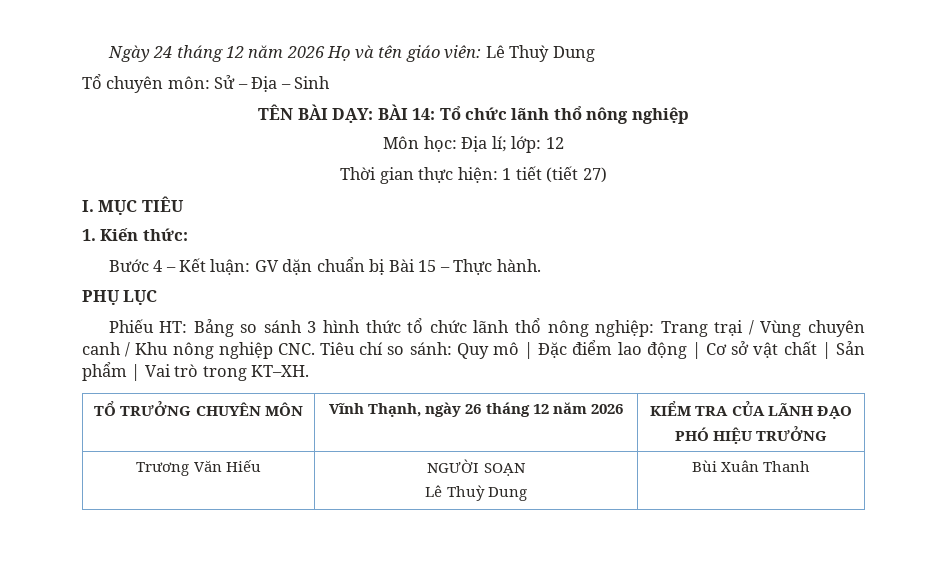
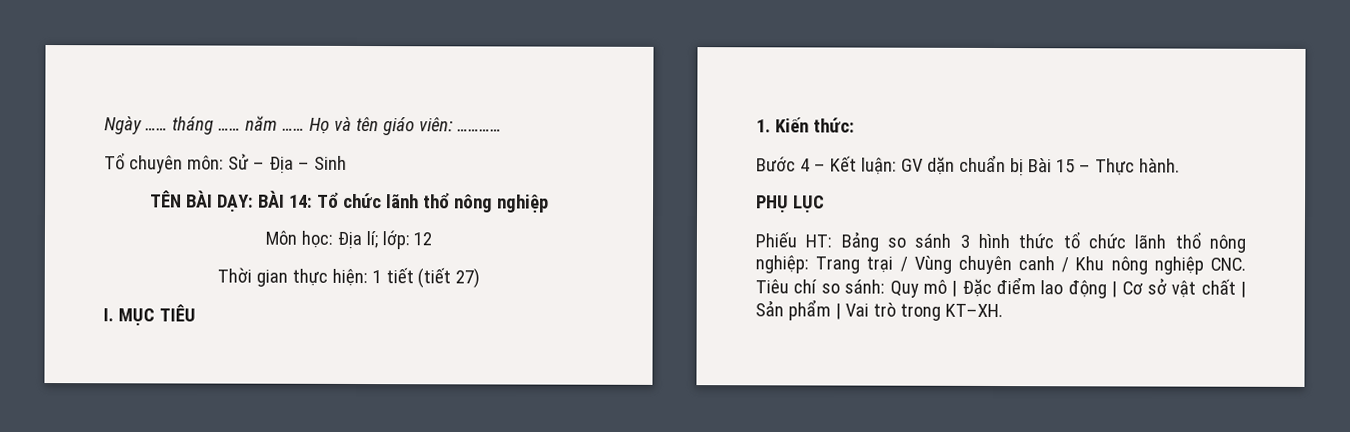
[153,45,325,62] 24 tháng 12 năm 2026 -> [144,115,305,135] …… tháng …… năm ……
[485,45,595,62] Lê Thuỳ Dung -> [456,128,502,132] …………
[94,401,303,416] [329,402,623,417] [650,401,852,419] [674,426,828,444] [136,460,261,476] [427,459,526,476] [425,485,527,501] [691,460,811,472] // TỔ TRƯỞNG CHUYÊN MÔN | Vĩnh Thạnh, ngày 26 tháng 12 năm 2026 | KIỂM TRA CỦA LÃNH ĐẠO // PHÓ HIỆU TRƯỞNG // Trương Văn Hiếu | NGƯỜI SOẠN // Lê Thuỳ Dung | Bùi Xuân Thanh -> (1003, 310) none

